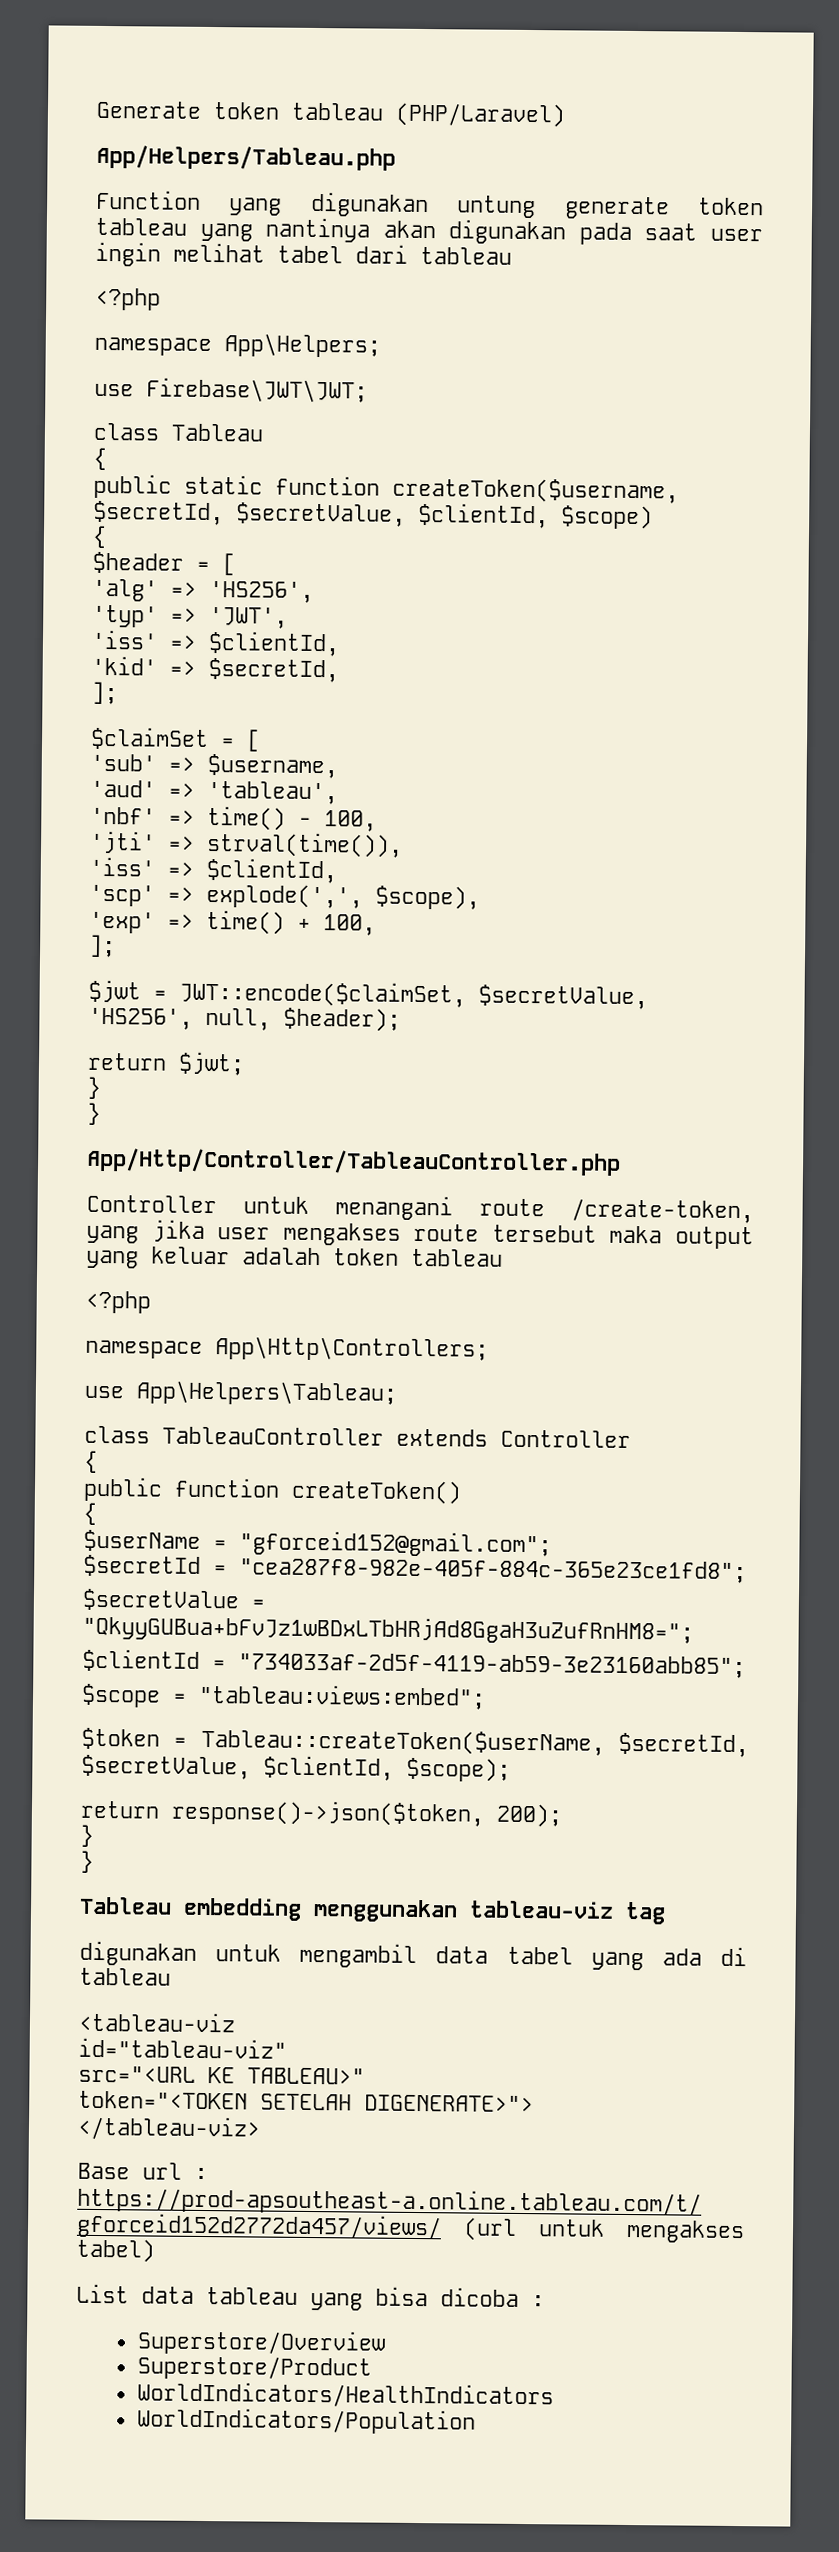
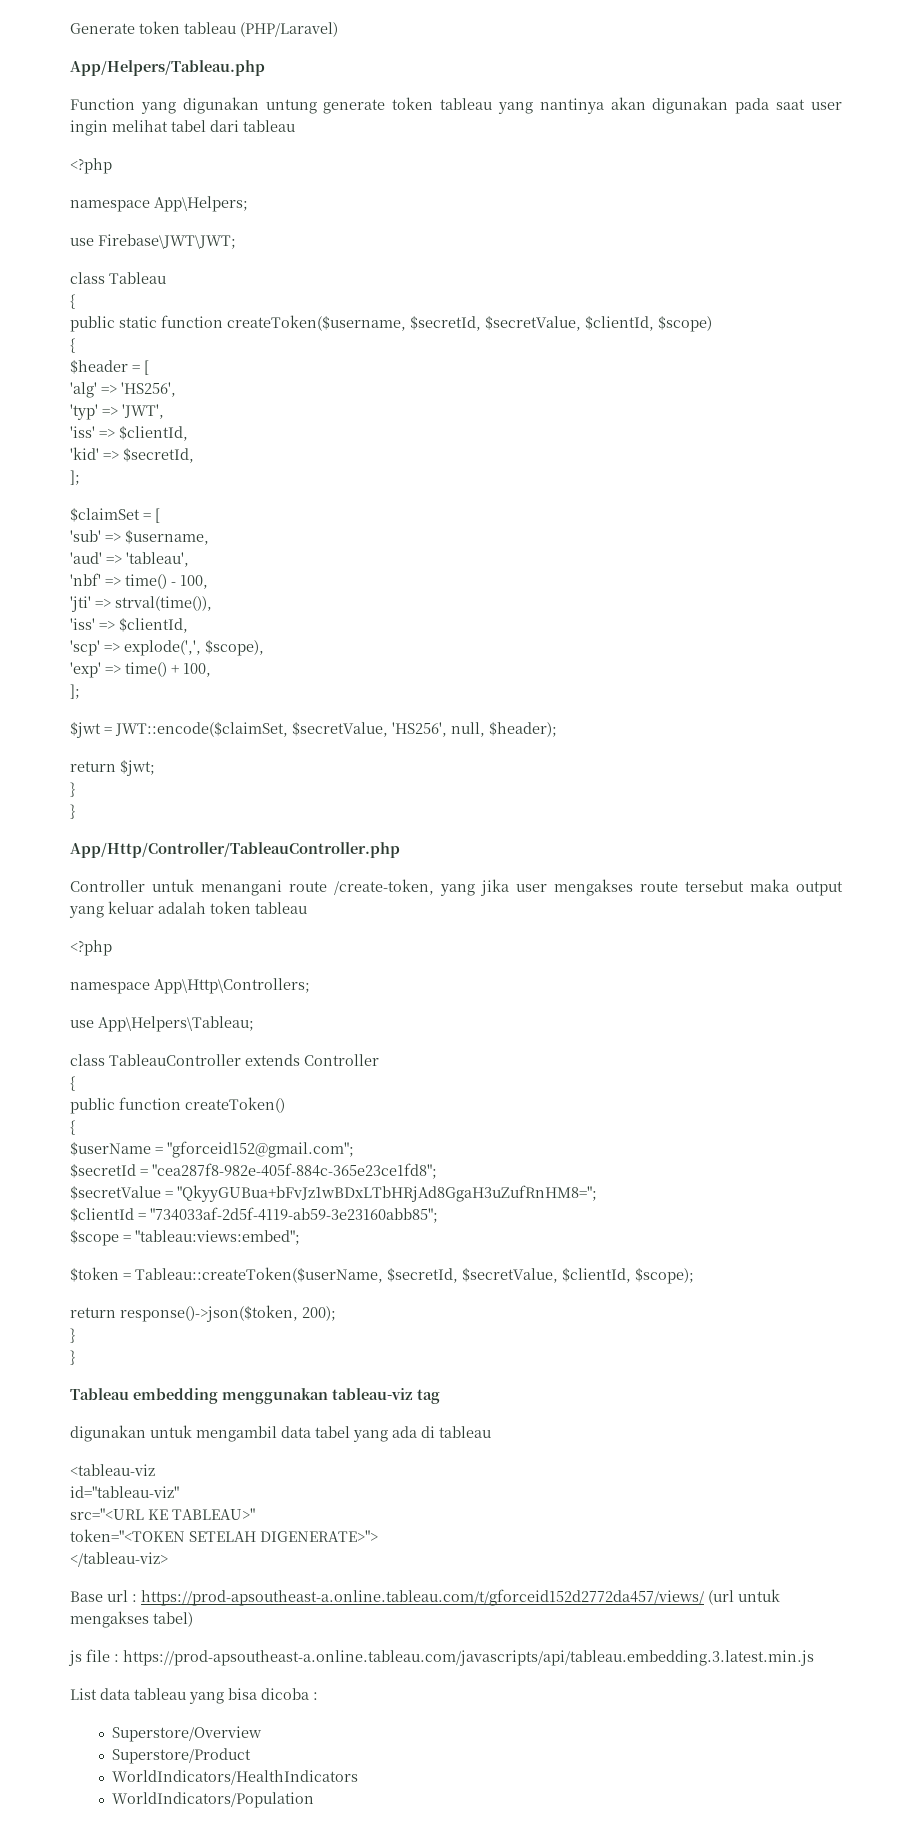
(155, 2250) none -> [68,1649,814,1666] // js file : https://prod-apsoutheast-a.online.tableau.com/javascripts/api/tableau.embedding.3.latest.min.js

